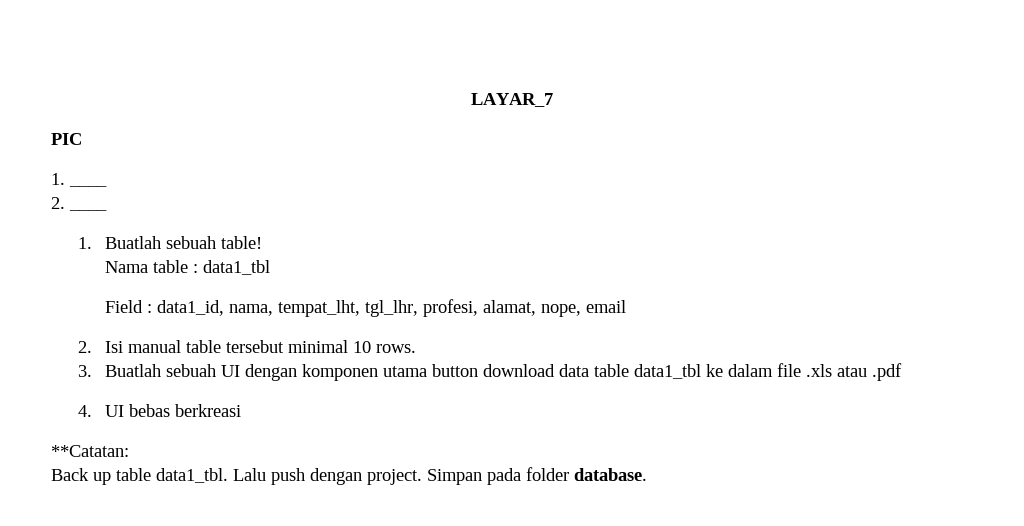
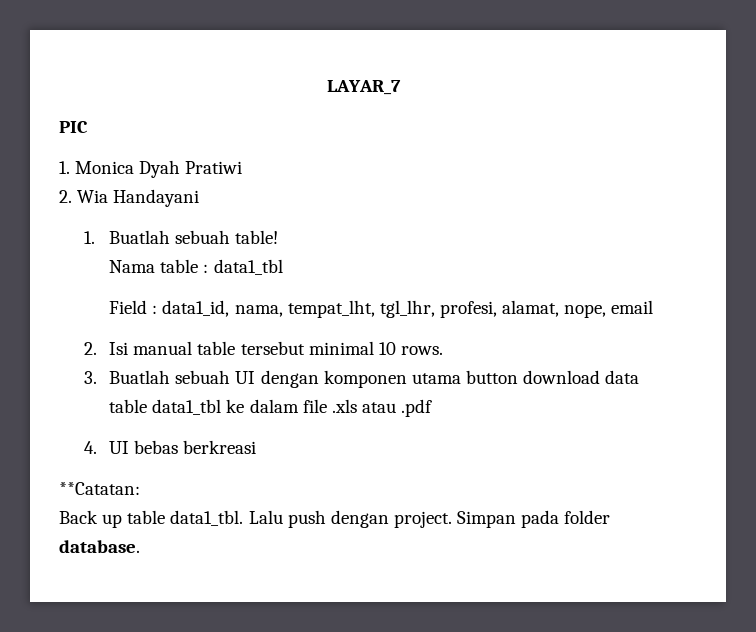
[69,185,107,187] [51,197,65,209] [69,209,107,211] ____ // 2. ____ -> [75,160,243,178] [59,189,200,207] Monica Dyah Pratiwi // 2. Wia Handayani

